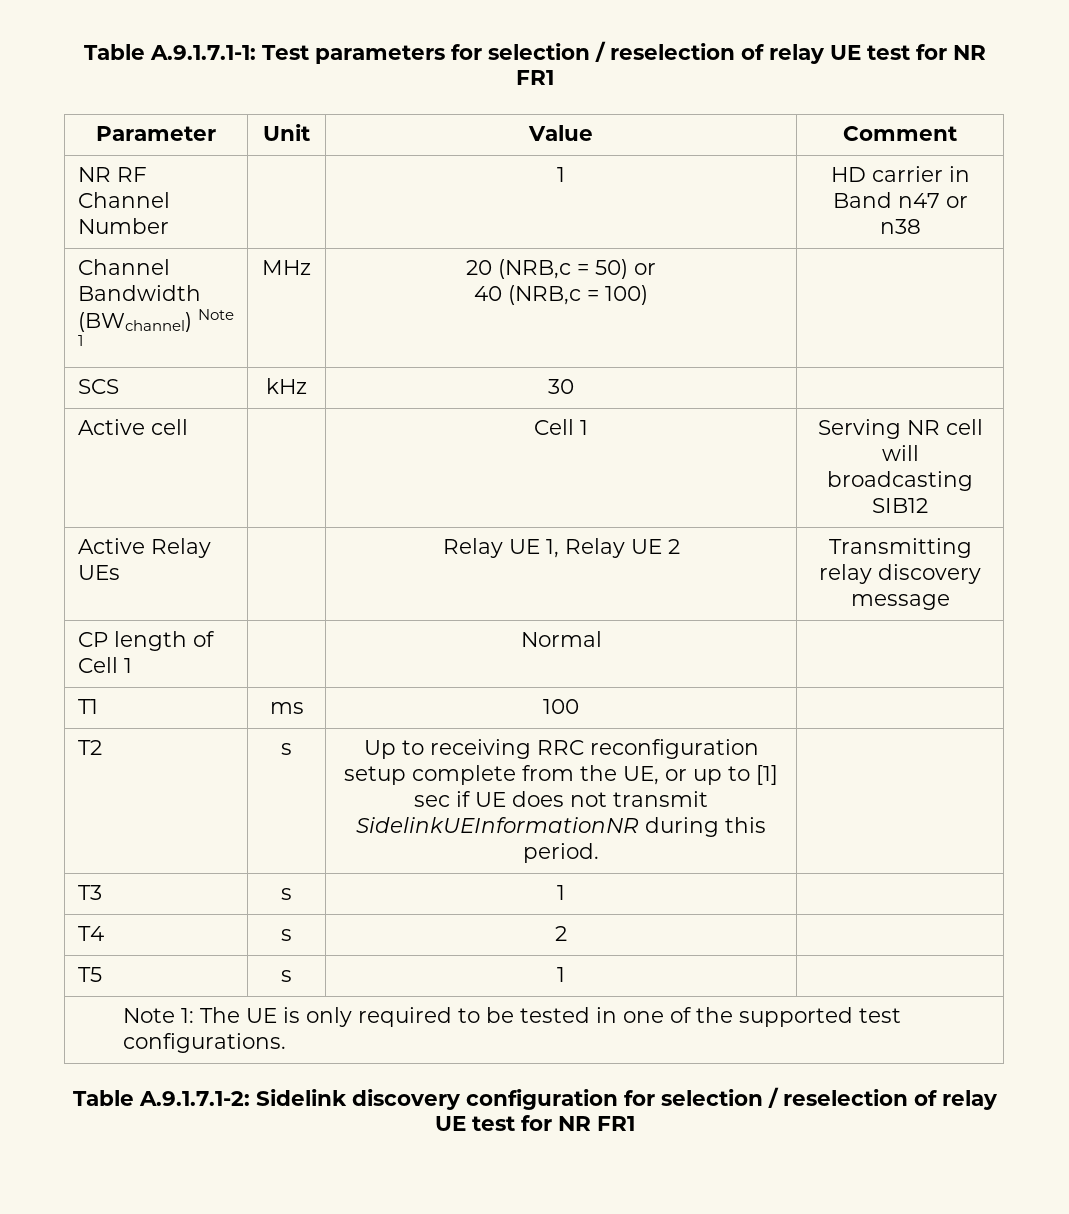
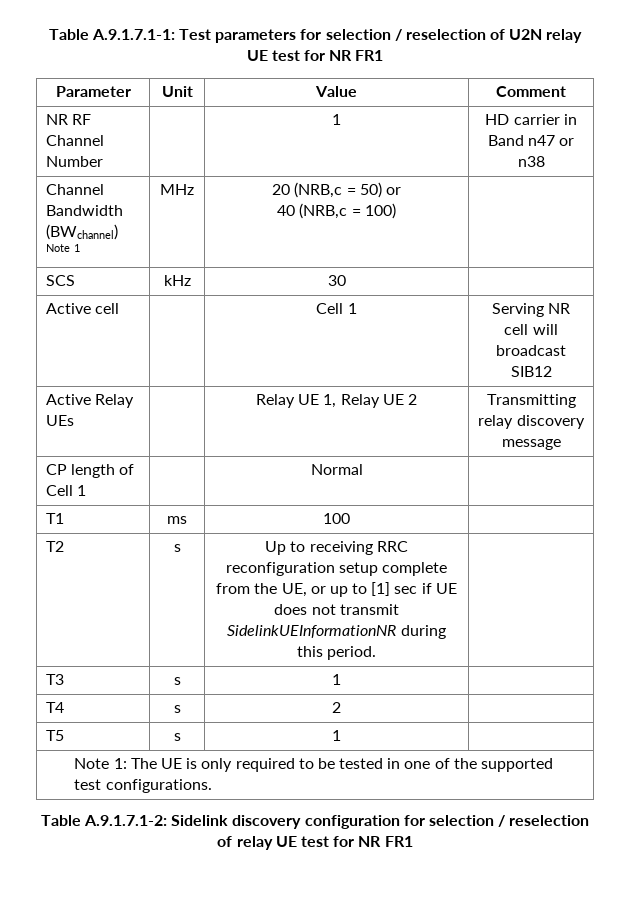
(764, 52) none -> [509,29,543,40] U2N
[827,471,973,491] broadcasting -> [496,345,566,356] broadcast

